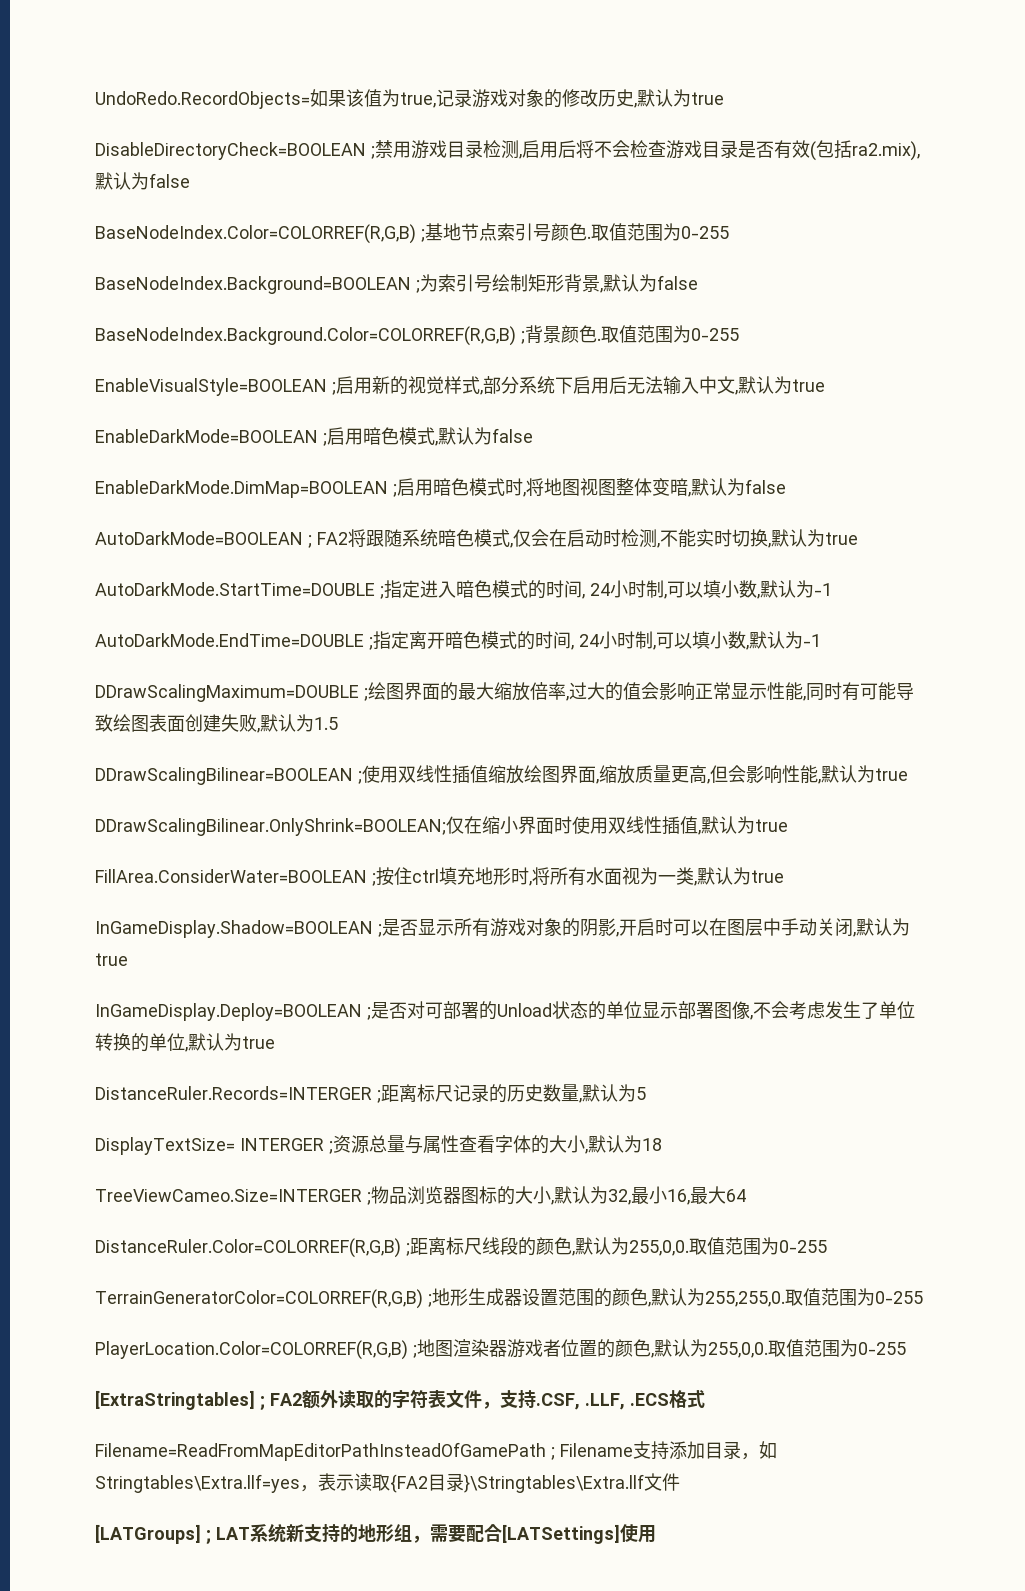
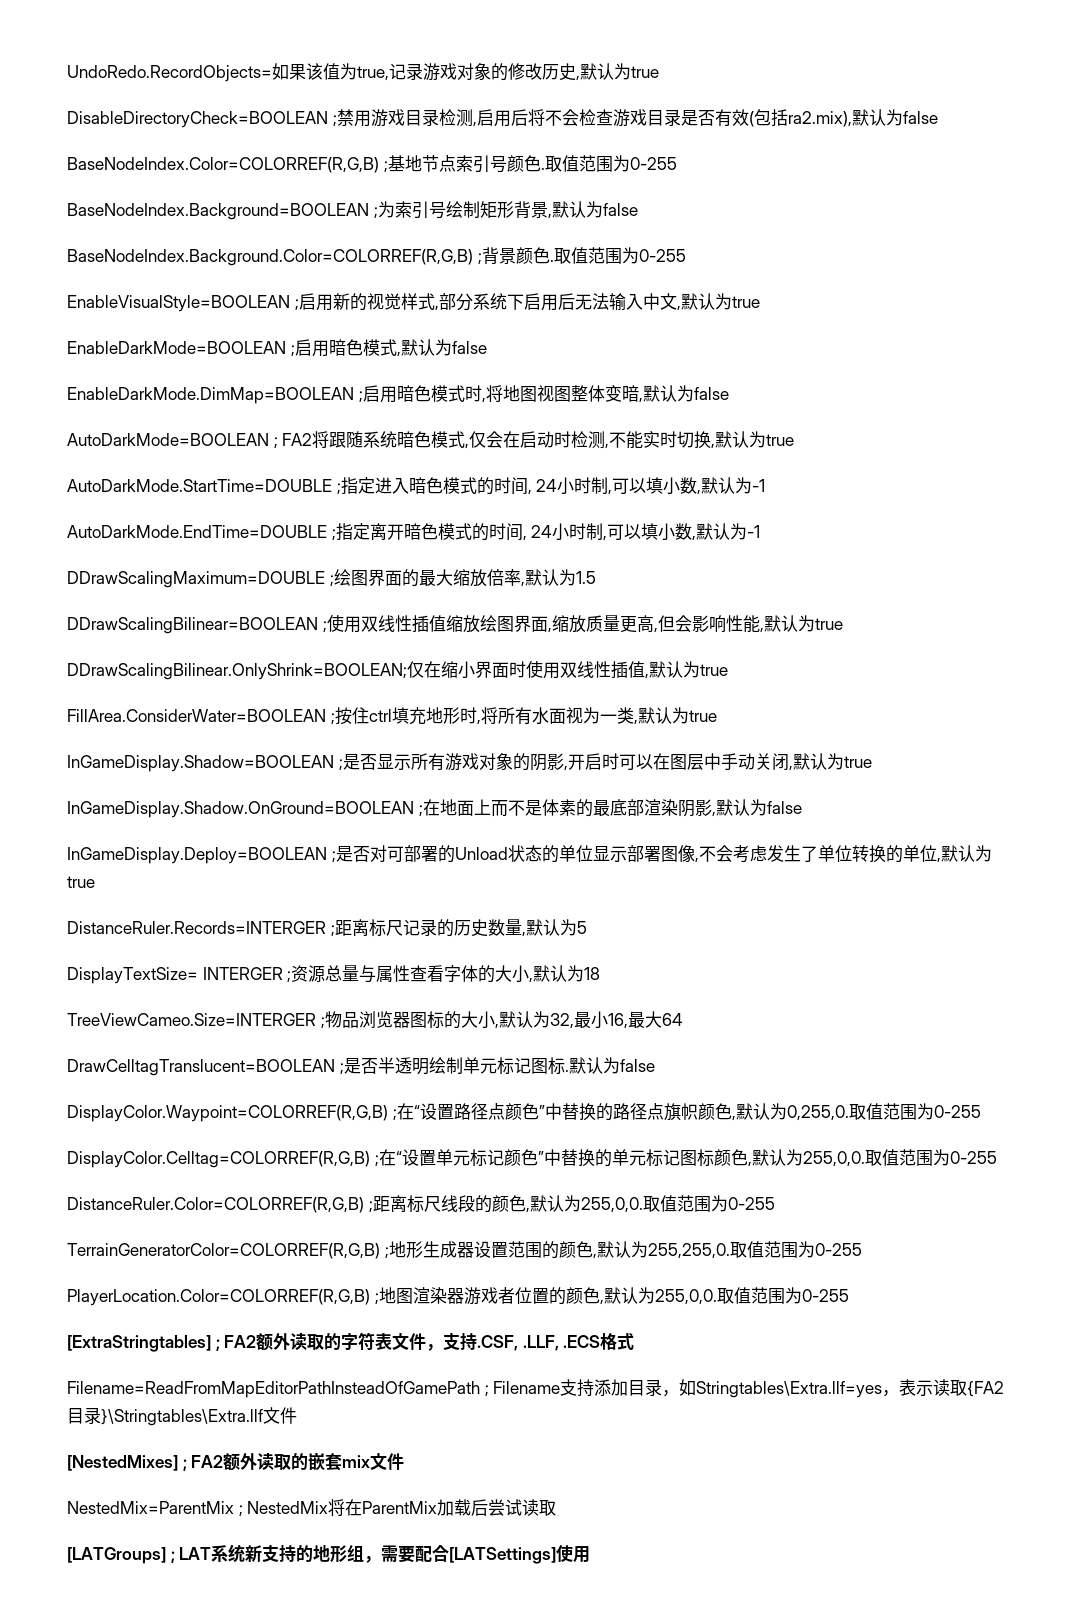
[569,682,914,701] [95,714,260,733] 过大的值会影响正常显示性能,同时有可能导致绘图表面创建失败, -> (525, 584) none
(128, 959) none -> [67,799,802,818] // InGameDisplay.Shadow.OnGround=BOOLEAN ;在地面上而不是体素的最底部渲染阴影,默认为false
(746, 1195) none -> [67,1057,655,1076] [67,1103,981,1122] [67,1149,997,1168] // DrawCelltagTranslucent=BOOLEAN ;是否半透明绘制单元标记图标.默认为false // DisplayColor.Waypoint=COLORREF(R,G,B) ;在“设置路径点颜色”中替换的路径点旗帜颜色,默认为0,255,0.取值范围为0-255 // DisplayColor.Celltag=COLORREF(R,G,B) ;在“设置单元标记颜色”中替换的单元标记图标颜色,默认为255,0,0.取值范围为0-255
(680, 1482) none -> [67,1453,405,1471] [67,1499,557,1516] // [NestedMixes] ; FA2额外读取的嵌套mix文件 // NestedMix=ParentMix ; NestedMix将在ParentMix加载后尝试读取

